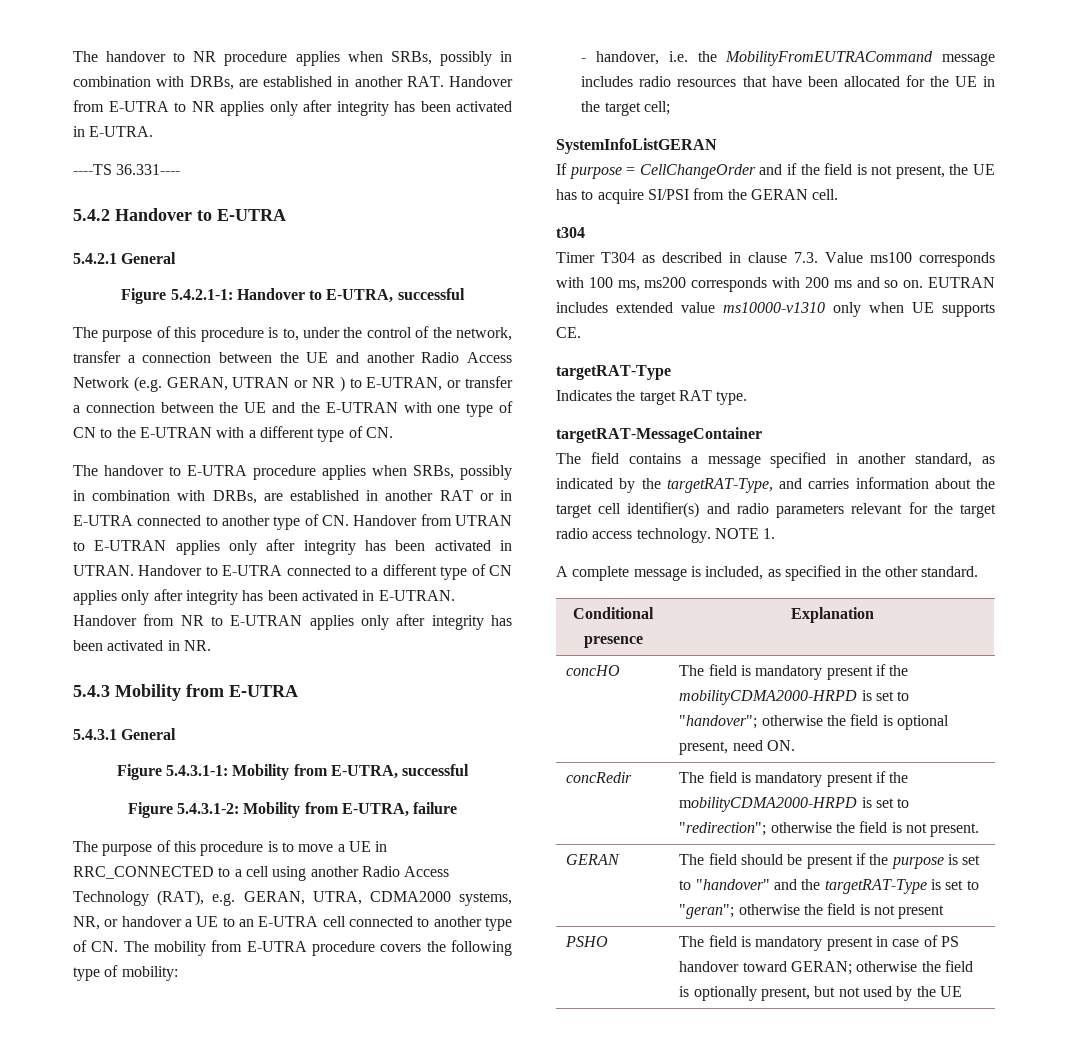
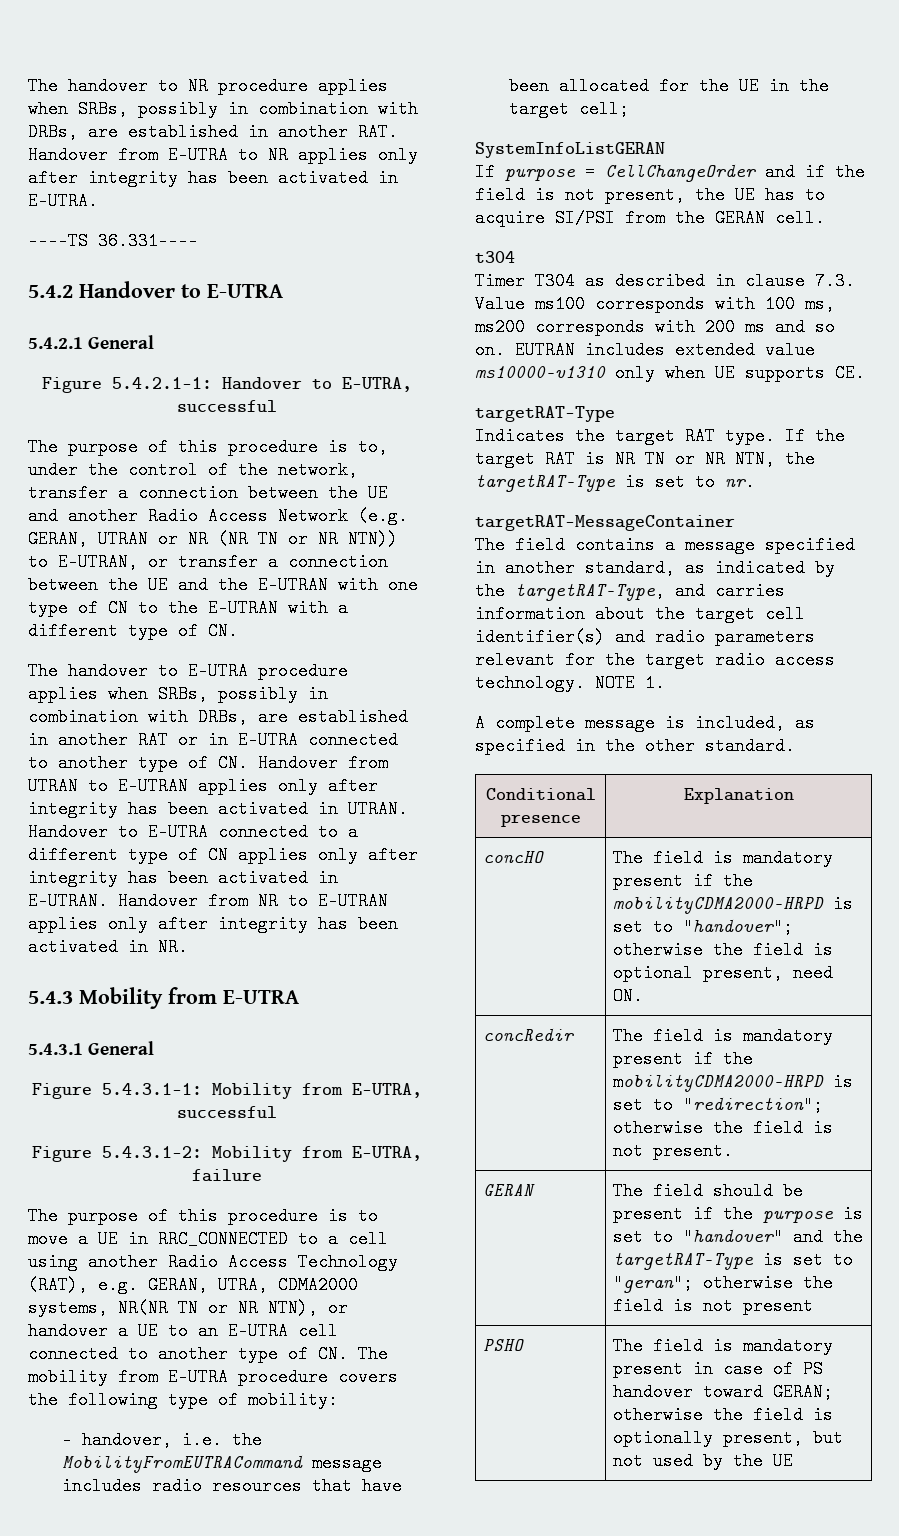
[339,376,345,392] ) -> [218,530,398,548] (NR TN or NR NTN))
[73,916,100,930] NR, -> [118,1299,318,1317] NR(NR TN or NR NTN),
(748, 398) none -> [785,427,845,445] [475,450,815,468] [475,473,755,492] If the target RAT is NR TN or NR NTN, the targetRAT-Type is set to nr.

